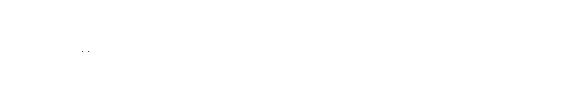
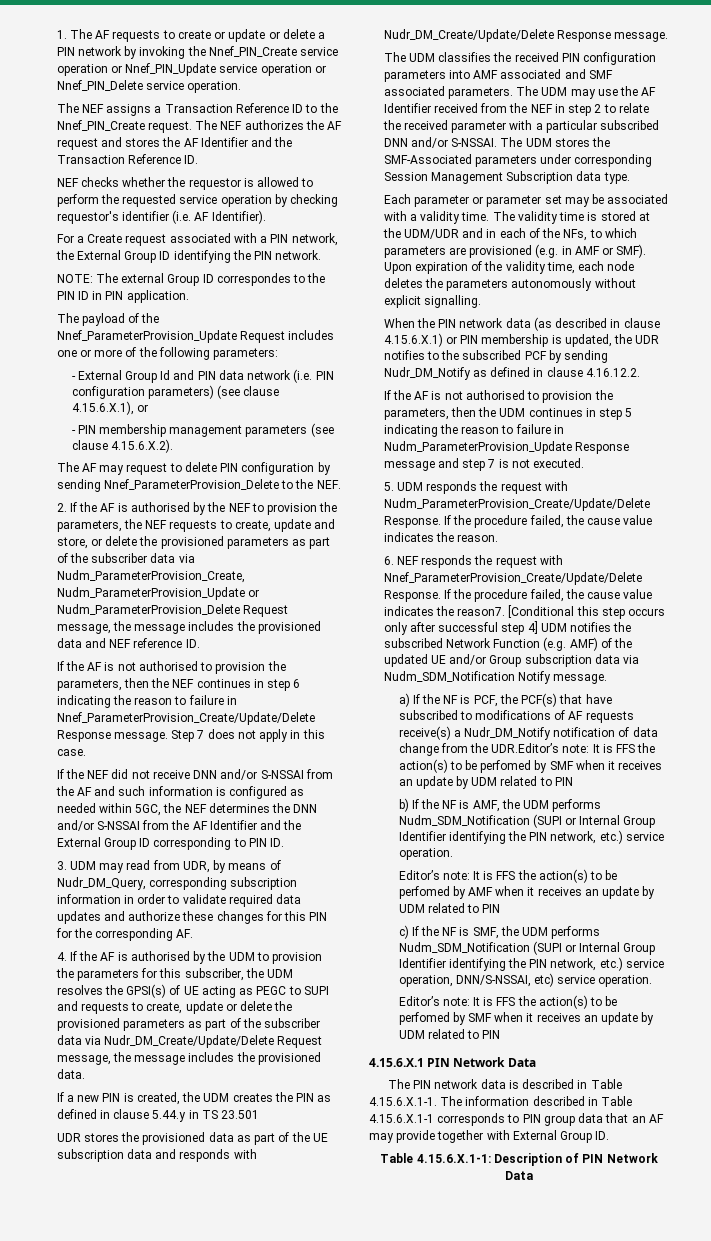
[80,51,90,52] . . -> [56,29,326,42] [56,46,339,59] [56,63,326,76] [56,80,242,93] [56,103,338,116] [56,120,343,133] [56,137,293,150] [56,154,199,164] [56,177,314,190] [56,194,339,207] [56,210,266,224] [56,233,338,246] [55,250,322,263] [56,273,326,286] [56,290,189,303] [56,313,160,326] [56,330,335,343] [56,347,279,360] [71,369,334,383] [71,385,280,399] [71,401,148,415] [71,423,334,437] [71,439,173,453] [56,462,331,475] [56,479,341,492] [56,502,338,515] [56,519,336,532] [56,536,331,549] [56,553,195,563] [56,570,245,583] [56,587,259,600] [56,604,288,617] [56,621,321,634] [56,638,200,648] [56,661,286,674] [56,678,301,691] [56,695,237,708] [56,712,315,725] [56,729,325,742] [56,749,86,756] [56,769,333,780] [55,786,305,799] [56,803,318,816] [56,820,302,831] [56,837,285,850] [56,860,281,873] [56,877,298,890] [56,894,302,907] [56,911,328,924] [55,928,194,941] [56,951,323,964] [55,968,294,981] [56,984,329,998] [56,1001,293,1014] [56,1018,321,1031] [56,1035,323,1048] [56,1052,321,1065] [56,1069,85,1079] [56,1092,332,1105] [56,1109,260,1122] [56,1132,328,1145] [56,1149,257,1162] [383,29,669,42] [383,52,657,65] [383,69,613,82] [383,86,657,99] [383,103,649,116] [382,120,660,133] [383,137,611,148] [383,154,653,167] [383,171,630,184] [383,194,669,207] [383,211,650,224] [382,228,637,241] [383,244,647,258] [383,261,635,274] [383,278,636,291] [383,295,481,308] [383,317,660,331] [383,333,660,347] [383,350,609,363] [383,367,640,380] [383,390,613,403] [383,407,633,420] [383,424,564,437] [383,441,629,454] [383,458,585,471] [383,481,568,494] [383,498,650,511] [383,515,653,528] [383,532,499,542] [383,555,563,568] [383,572,642,585] [383,589,653,602] [383,605,666,619] [383,621,632,635] [383,637,633,651] [383,654,640,667] [383,671,608,684] [398,693,612,707] [398,710,634,723] [398,726,658,740] [398,743,656,756] [398,759,663,773] [398,776,573,789] [398,798,602,812] [398,814,656,828] [398,830,664,844] [398,848,453,860] [398,869,618,883] [398,886,656,899] [398,903,501,913] [398,925,601,939] [398,941,656,955] [398,957,664,971] [398,973,653,987] [398,995,618,1009] [398,1012,655,1025] [398,1029,501,1039] [369,1057,536,1067] [387,1079,622,1089] [369,1096,633,1106] [369,1113,664,1126] [369,1130,610,1143] [380,1153,658,1166] [505,1171,533,1180] 1. The AF requests to create or update or delete a PIN network by invoking the Nnef_PIN_Create service operation or Nnef_PIN_Update service operation or Nnef_PIN_Delete service operation. // The NEF assigns a Transaction Reference ID to the Nnef_PIN_Create request. The NEF authorizes the AF request and stores the AF Identifier and the Transaction Reference ID. // NEF checks whether the requestor is allowed to perform the requested service operation by checking requestor's identifier (i.e. AF Identifier). // For a Create request associated with a PIN network, the External Group ID identifying the PIN network. // NOTE: The external Group ID correspondes to the PIN ID in PIN application. // The payload of the Nnef_ParameterProvision_Update Request includes one or more of the following parameters: // - External Group Id and PIN data network (i.e. PIN configuration parameters) (see clause 4.15.6.X.1), or // - PIN membership management parameters (see clause 4.15.6.X.2). // The AF may request to delete PIN configuration by sending Nnef_ParameterProvision_Delete to the NEF. // 2. If the AF is authorised by the NEF to provision the parameters, the NEF requests to create, update and store, or delete the provisioned parameters as part of the subscriber data via Nudm_ParameterProvision_Create, Nudm_ParameterProvision_Update or Nudm_ParameterProvision_Delete Request message, the message includes the provisioned data and NEF reference ID. // If the AF is not authorised to provision the parameters, then the NEF continues in step 6 indicating the reason to failure in Nnef_ParameterProvision_Create/Update/Delete Response message. Step 7 does not apply in this case. // If the NEF did not receive DNN and/or S-NSSAI from the AF and such information is configured as needed within 5GC, the NEF determines the DNN and/or S-NSSAI from the AF Identifier and the External Group ID corresponding to PIN ID. // 3. UDM may read from UDR, by means of Nudr_DM_Query, corresponding subscription information in order to validate required data updates and authorize these changes for this PIN for the corresponding AF. // 4. If the AF is authorised by the UDM to provision the parameters for this subscriber, the UDM resolves the GPSI(s) of UE acting as PEGC to SUPI and requests to create, update or delete the provisioned parameters as part of the subscriber data via Nudr_DM_Create/Update/Delete Request message, the message includes the provisioned data. // If a new PIN is created, the UDM creates the PIN as defined in clause 5.44.y in TS 23.501 // UDR stores the provisioned data as part of the UE subscription data and responds with Nudr_DM_Create/Update/Delete Response message. // The UDM classifies the received PIN configuration parameters into AMF associated and SMF associated parameters. The UDM may use the AF Identifier received from the NEF in step 2 to relate the received parameter with a particular subscribed DNN and/or S-NSSAI. The UDM stores the SMF-Associated parameters under corresponding Session Management Subscription data type. // Each parameter or parameter set may be associated with a validity time. The validity time is stored at the UDM/UDR and in each of the NFs, to which parameters are provisioned (e.g. in AMF or SMF). Upon expiration of the validity time, each node deletes the parameters autonomously without explicit signalling. // When the PIN network data (as described in clause 4.15.6.X.1) or PIN membership is updated, the UDR notifies to the subscribed PCF by sending Nudr_DM_Notify as defined in clause 4.16.12.2. // If the AF is not authorised to provision the parameters, then the UDM continues in step 5 indicating the reason to failure in Nudm_ParameterProvision_Update Response message and step 7 is not executed. // 5. UDM responds the request with Nudm_ParameterProvision_Create/Update/Delete Response. If the procedure failed, the cause value indicates the reason. // 6. NEF responds the request with Nnef_ParameterProvision_Create/Update/Delete Response. If the procedure failed, the cause value indicates the reason7. [Conditional this step occurs only after successful step 4] UDM notifies the subscribed Network Function (e.g. AMF) of the updated UE and/or Group subscription data via Nudm_SDM_Notification Notify message. // a) If the NF is PCF, the PCF(s) that have subscribed to modifications of AF requests receive(s) a Nudr_DM_Notify notification of data change from the UDR.Editor’s note: It is FFS the action(s) to be perfomed by SMF when it receives an update by UDM related to PIN // b) If the NF is AMF, the UDM performs Nudm_SDM_Notification (SUPI or Internal Group Identifier identifying the PIN network, etc.) service operation. // Editor’s note: It is FFS the action(s) to be perfomed by AMF when it receives an update by UDM related to PIN // c) If the NF is SMF, the UDM performs Nudm_SDM_Notification (SUPI or Internal Group Identifier identifying the PIN network, etc.) service operation, DNN/S-NSSAI, etc) service operation. // Editor’s note: It is FFS the action(s) to be perfomed by SMF when it receives an update by UDM related to PIN // 4.15.6.X.1 PIN Network Data // The PIN network data is described in Table 4.15.6.X.1-1. The information described in Table 4.15.6.X.1-1 corresponds to PIN group data that an AF may provide together with External Group ID. // Table 4.15.6.X.1-1: Description of PIN Network Data

